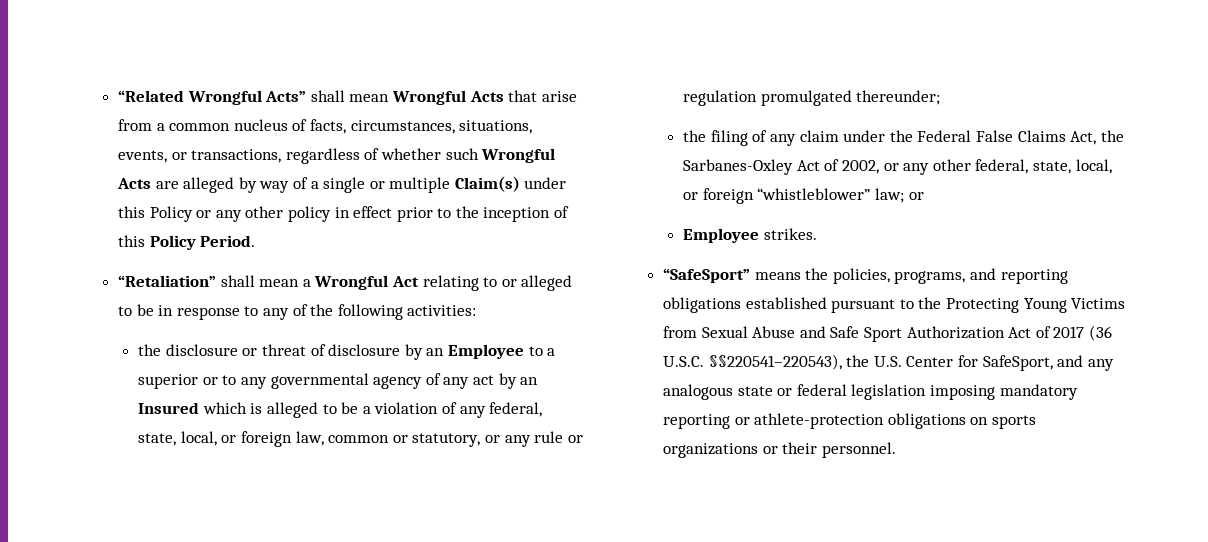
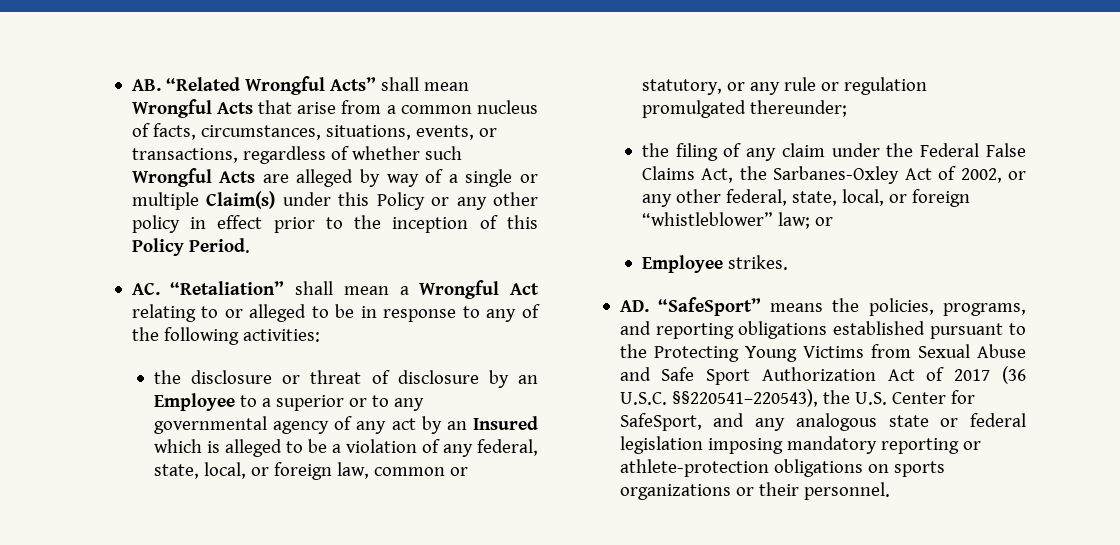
(118, 96) none -> [131,79,161,91] AB.
(256, 241) none -> [131,282,160,295] AC.
(817, 234) none -> [619,300,649,312] AD.

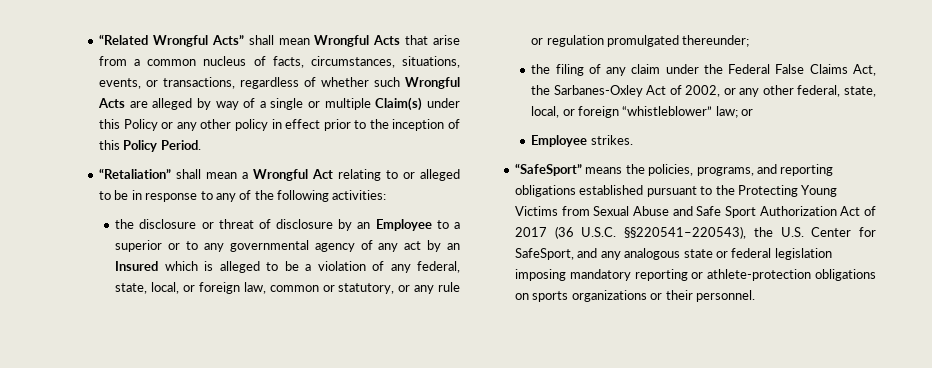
[131,79,161,91] AB. -> (98, 39) none
[131,282,160,295] AC. -> (201, 145) none
[619,300,649,312] AD. -> (633, 140) none

